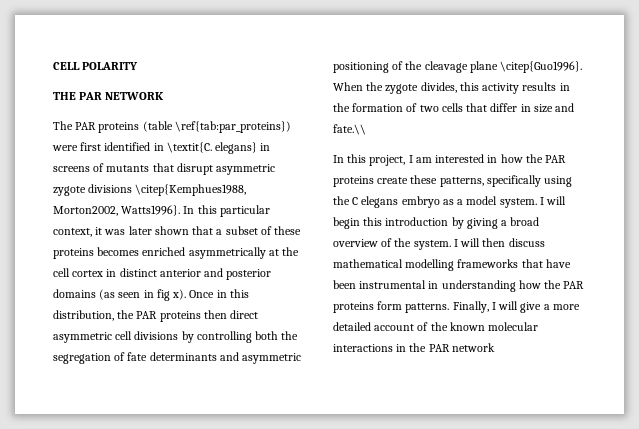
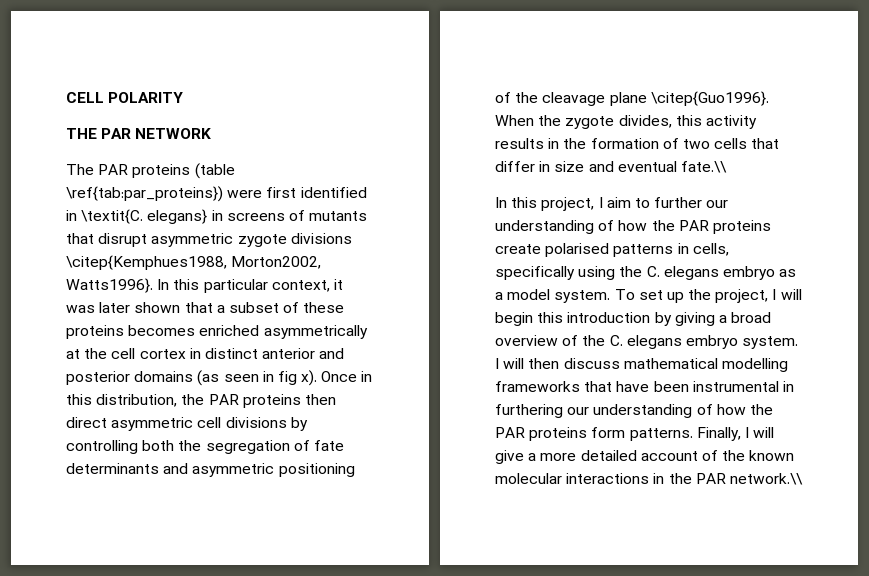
(575, 107) none -> [617,161,677,172] eventual
[415,154,498,163] am interested in -> [606,197,729,208] [495,220,615,234] aim to further our understanding of
[410,175,484,187] these patterns, -> [545,243,729,257] polarised patterns in cells,
[352,197,359,205] C -> [646,266,660,277] C.
(537, 203) none -> [614,289,769,303] To set up the project,
(412, 242) none -> [609,335,738,349] C. elegans embryo
[441,280,516,292] understanding -> [495,404,713,418] furthering our understanding of
[451,343,495,352] network -> [729,473,803,485] network.\\

